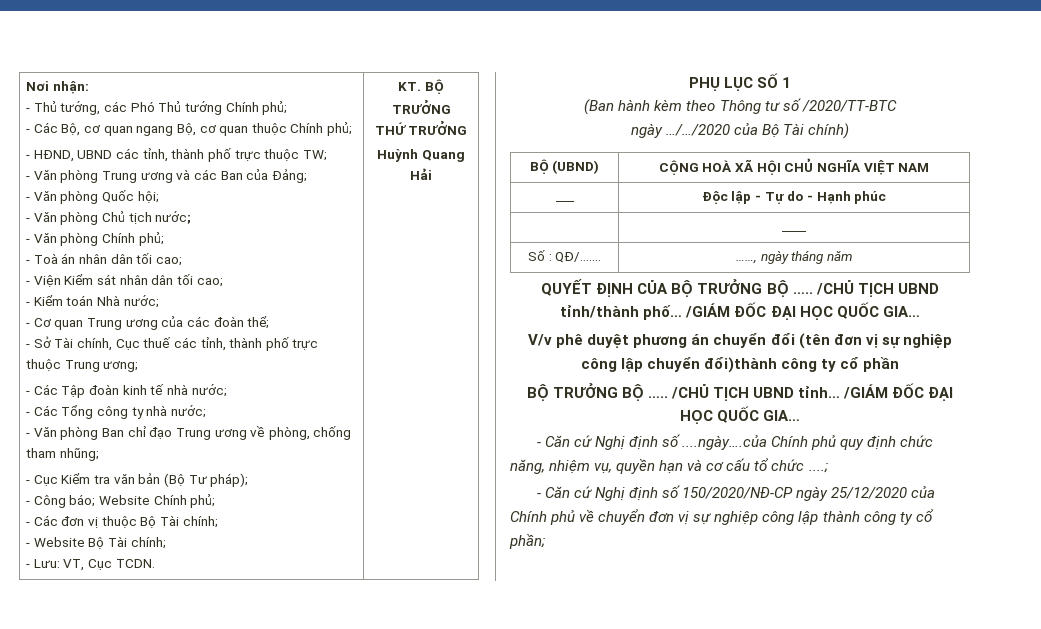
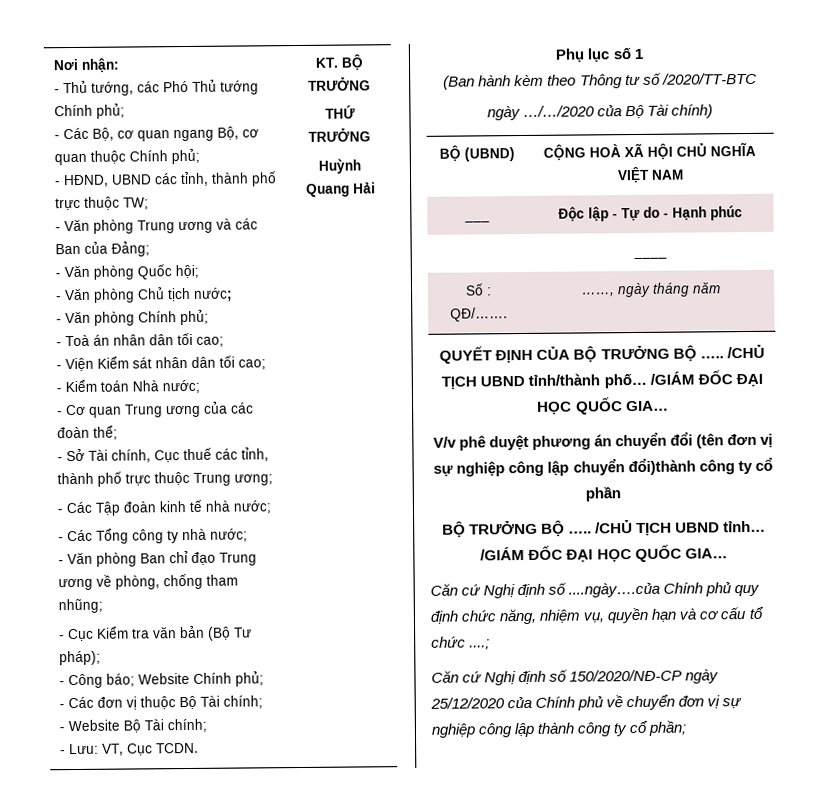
[688,73,779,91] PHỤ LỤC SỐ -> [555,47,631,63] Phụ lục số
[536,442,541,447] - -> (728, 553) none
[536,493,541,498] - -> (491, 644) none

